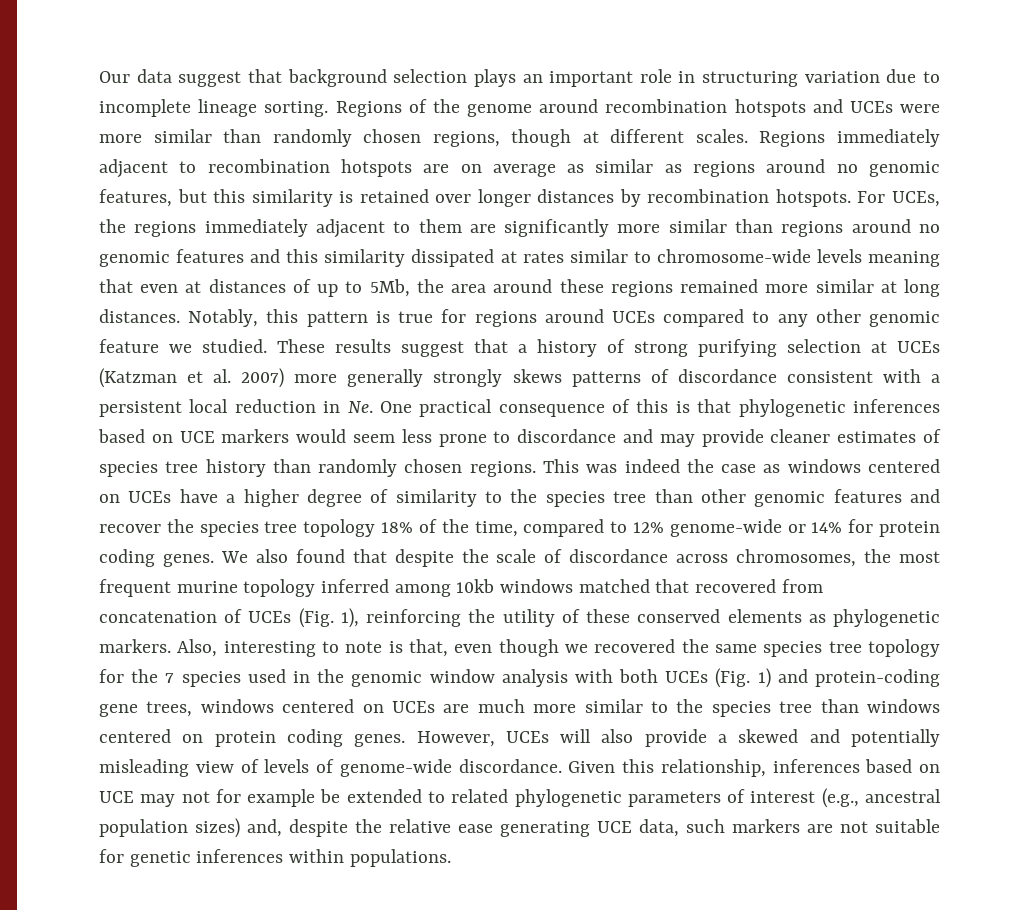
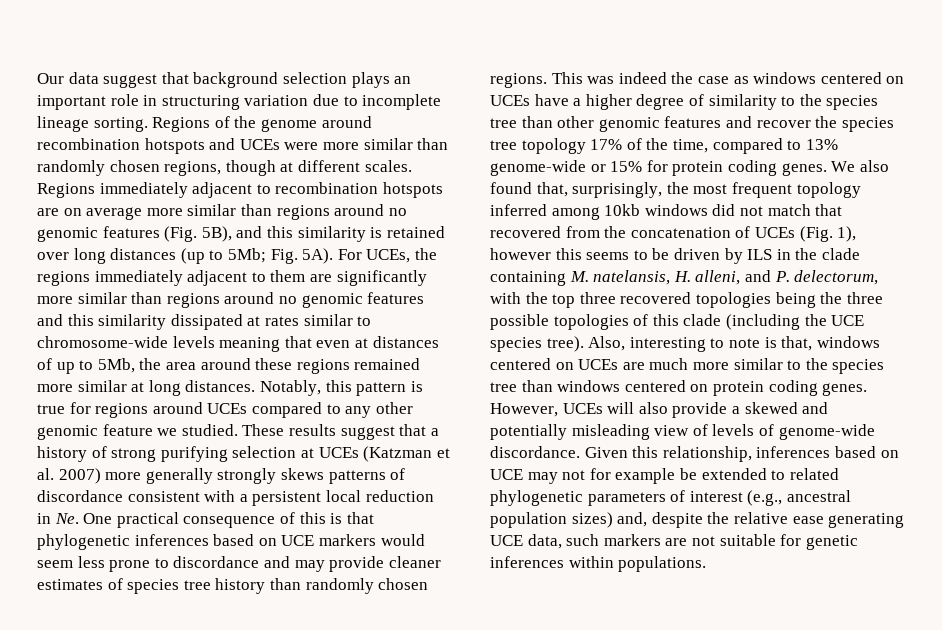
[567,159,940,177] [99,189,207,207] as similar as regions around no genomic features, but -> [146,204,407,220] [37,226,263,242] more similar than regions around no genomic features (Fig. 5B), and
[477,189,851,207] longer distances by recombination hotspots. -> [73,248,334,264] long distances (up to 5Mb; Fig. 5A).
[381,522,414,533] 18% -> [590,139,623,150] 17%
[632,522,664,533] 12% -> [805,139,838,150] 13%
[811,522,843,533] 14% -> [610,161,643,172] 15%
[352,549,857,567] that despite the scale of discordance across chromosomes, -> [536,182,663,198] that, surprisingly,
[176,581,238,593] murine -> (792, 190) none
[578,579,650,593] matched -> [712,204,811,216] did not match
(823, 586) none -> [604,226,627,238] the
[366,609,941,627] [99,639,171,653] reinforcing the utility of these conserved elements as phylogenetic markers. -> [490,248,860,264] [490,270,879,286] [490,292,883,308] [490,314,865,330] [490,336,584,352] however this seems to be driven by ILS in the clade containing M. natelansis, H. alleni, and P. delectorum, with the top three recovered topologies being the three possible topologies of this clade (including the UCE species tree).
[454,639,941,657] [99,668,940,688] [99,701,193,717] even though we recovered the same species tree topology for the 7 species used in the genomic window analysis with both UCEs (Fig. 1) and protein-coding gene trees, -> (813, 343) none

